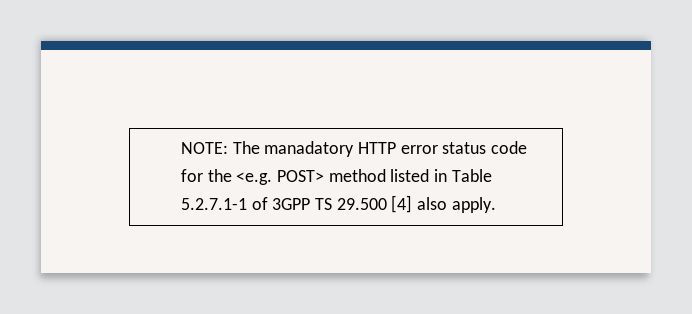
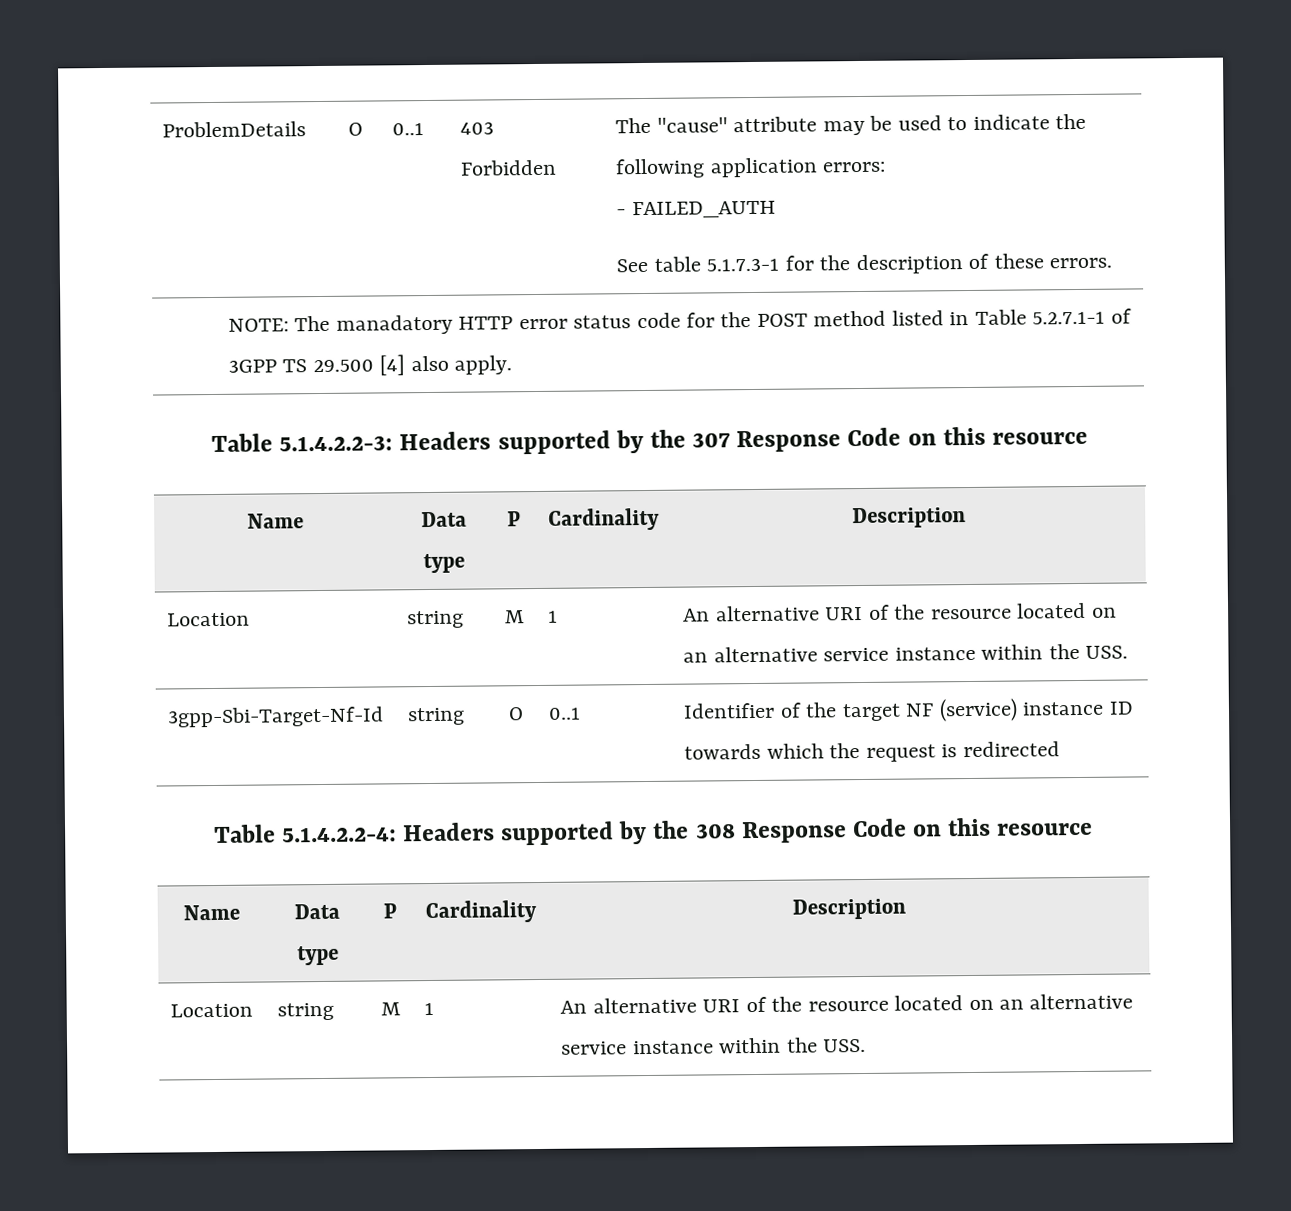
(180, 148) none -> [162,121,307,138] [348,122,363,136] [392,123,425,136] [460,121,495,135] [460,159,558,176] [615,113,1086,136] [615,157,886,179] [616,200,776,219] [616,253,1112,275] ProblemDetails | O | 0..1 | 403 Forbidden | The "cause" attribute may be used to indicate the following application errors: // - FAILED_AUTH // See table 5.1.7.3-1 for the description of these errors. //
[236,170,324,185] <e.g. POST> -> [756,313,808,327] POST
(496, 205) none -> [211,426,1088,455] [246,513,304,529] [420,511,467,528] [422,553,465,574] [507,511,521,527] [548,507,660,531] [851,507,966,529] [167,612,251,627] [407,610,465,629] [505,610,525,624] [548,610,559,623] [683,602,1117,622] [683,643,1129,663] [167,706,385,728] [407,707,466,726] [507,707,524,721] [548,707,582,720] [683,698,1134,722] [684,741,1060,762] [213,817,1094,846] [183,904,240,921] [293,903,340,920] [296,945,339,966] [383,903,397,919] [424,900,537,924] [791,898,906,920] [170,1003,254,1018] [277,1002,335,1021] [381,1002,401,1016] [424,1002,435,1016] [560,993,1134,1014] [561,1037,867,1055] // Table 5.1.4.2.2-3: Headers supported by the 307 Response Code on this resource // Name | Data type | P | Cardinality | Description // Location | string | M | 1 | An alternative URI of the resource located on an alternative service instance within the USS. // 3gpp-Sbi-Target-Nf-Id | string | O | 0..1 | Identifier of the target NF (service) instance ID towards which the request is redirected // Table 5.1.4.2.2-4: Headers supported by the 308 Response Code on this resource // Name | Data type | P | Cardinality | Description // Location | string | M | 1 | An alternative URI of the resource located on an alternative service instance within the USS.

